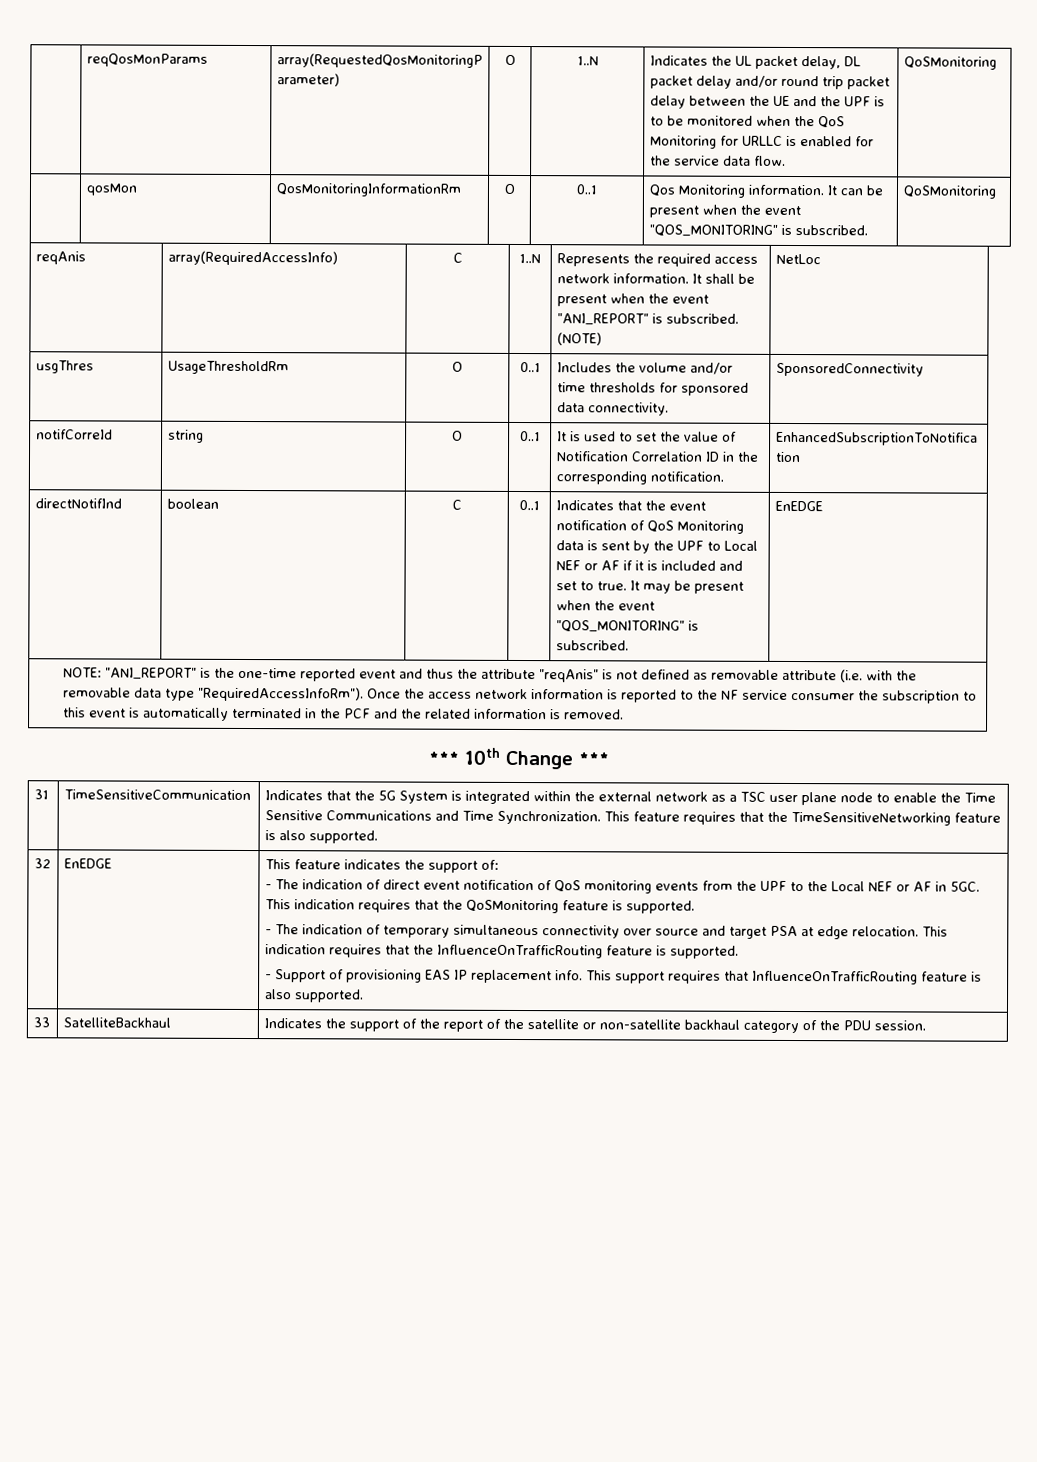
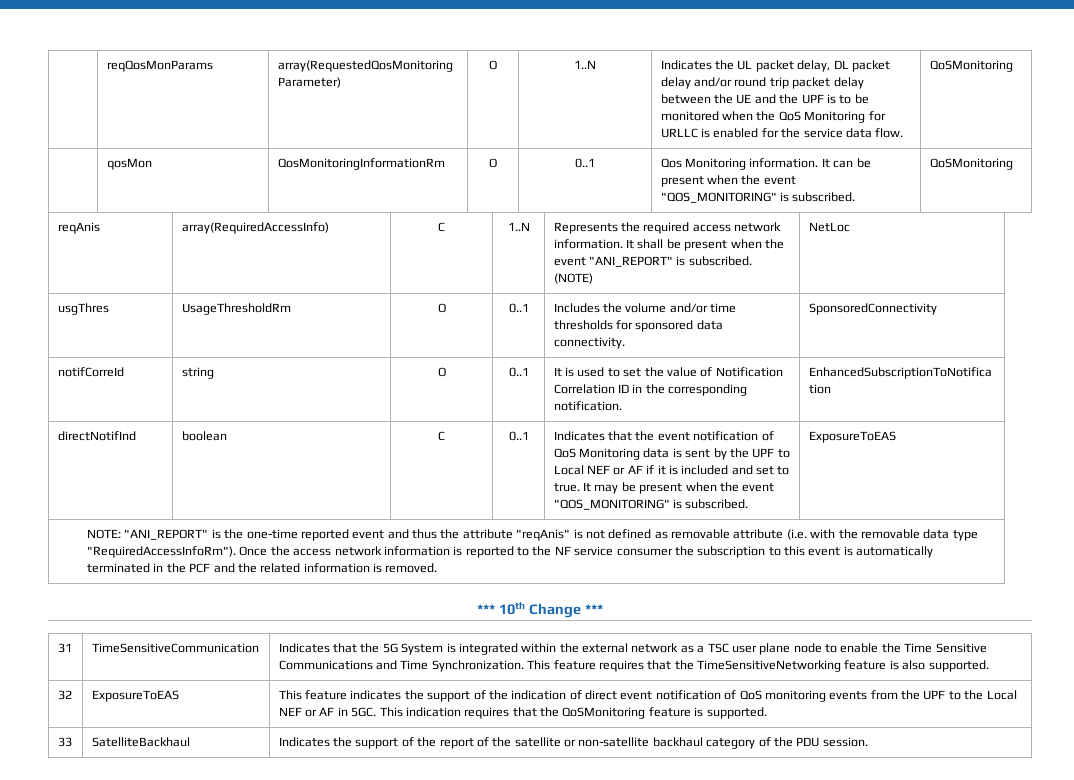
[774,500,823,512] EnEDGE -> [808,431,896,443] ExposureToEAS
[63,858,112,869] EnEDGE -> [91,690,179,702] ExposureToEAS
[480,859,499,870] [264,879,299,890] of: // - The -> [473,690,508,700] of the
[264,924,948,940] [264,944,739,959] [264,969,982,985] [264,989,364,1003] // - The indication of temporary simultaneous connectivity over source and target PSA at edge relocation. This indication requires that the InfluenceOnTrafficRouting feature is supported. // - Support of provisioning EAS IP replacement info. This support requires that InfluenceOnTrafficRouting feature is also supported. -> (767, 713) none

